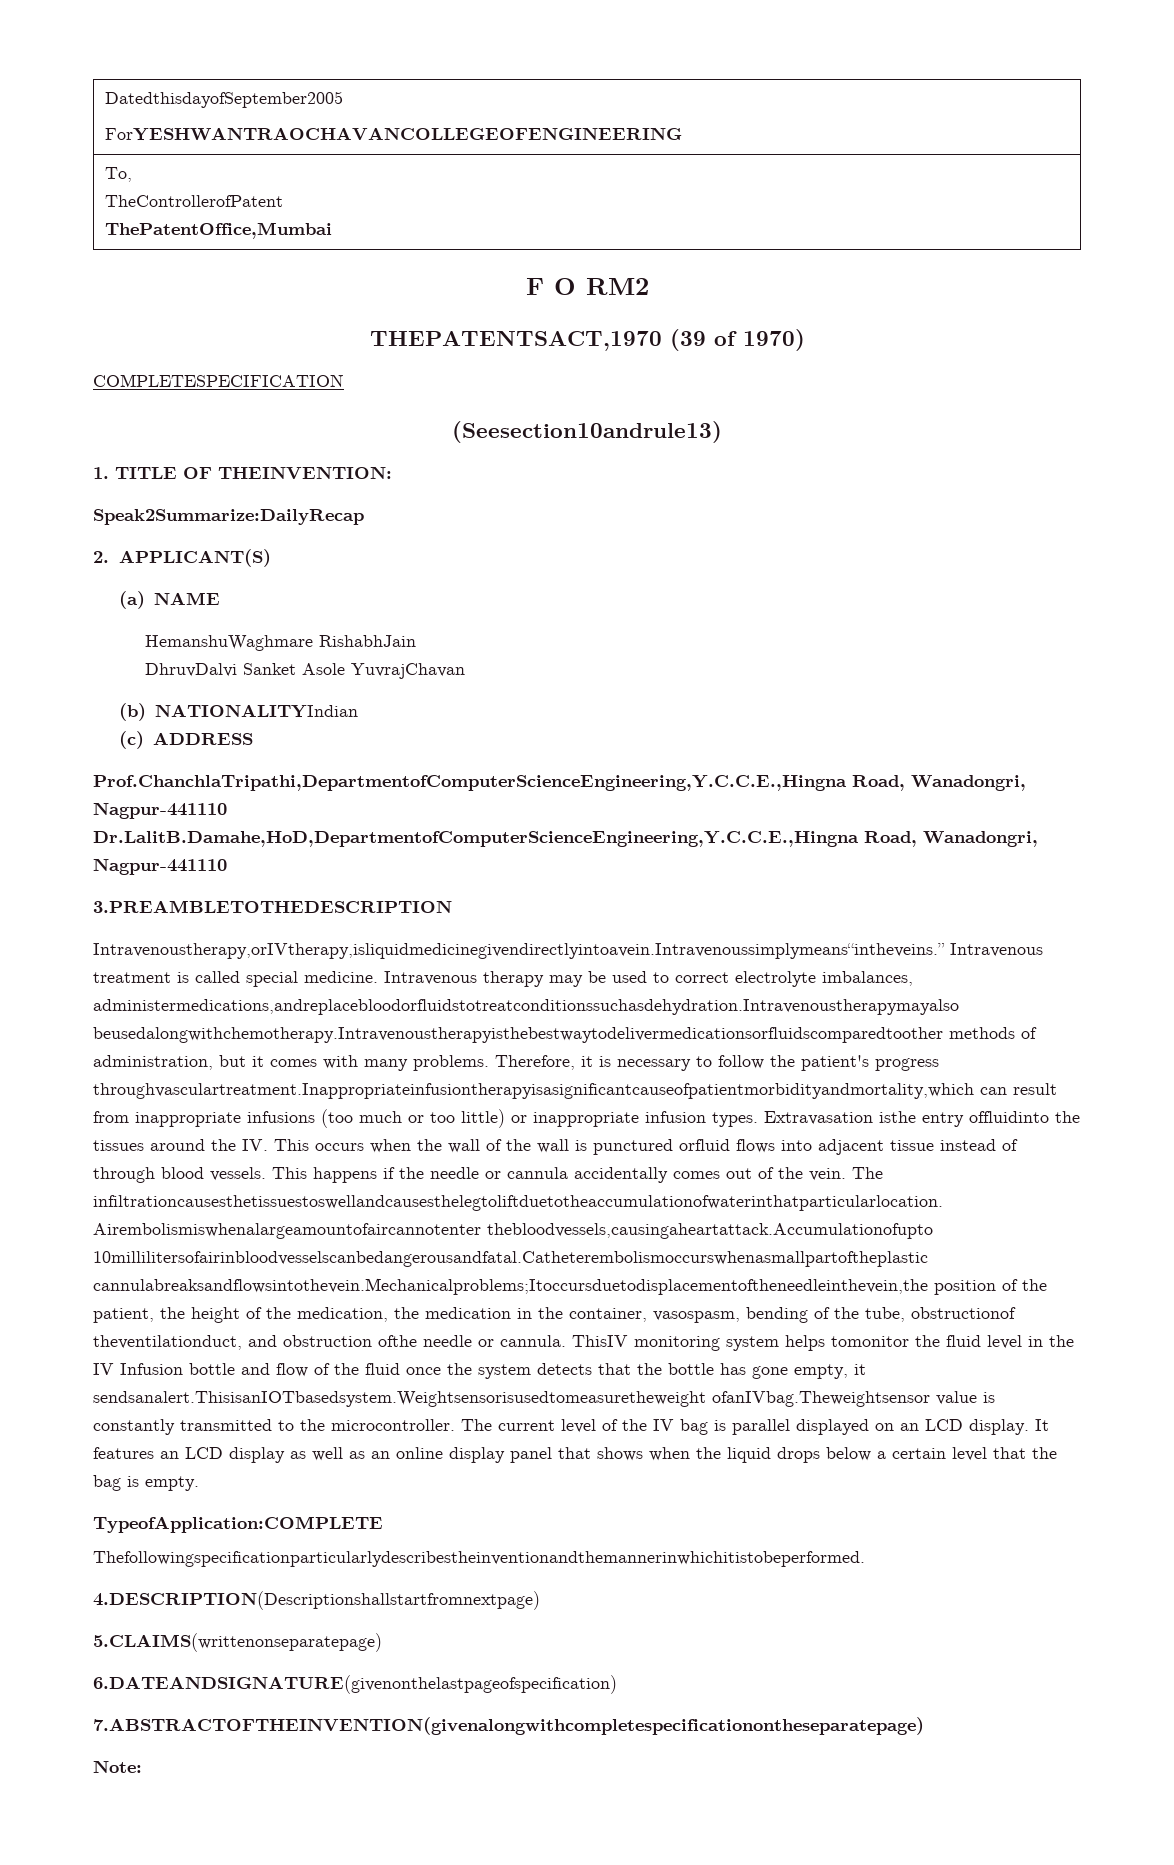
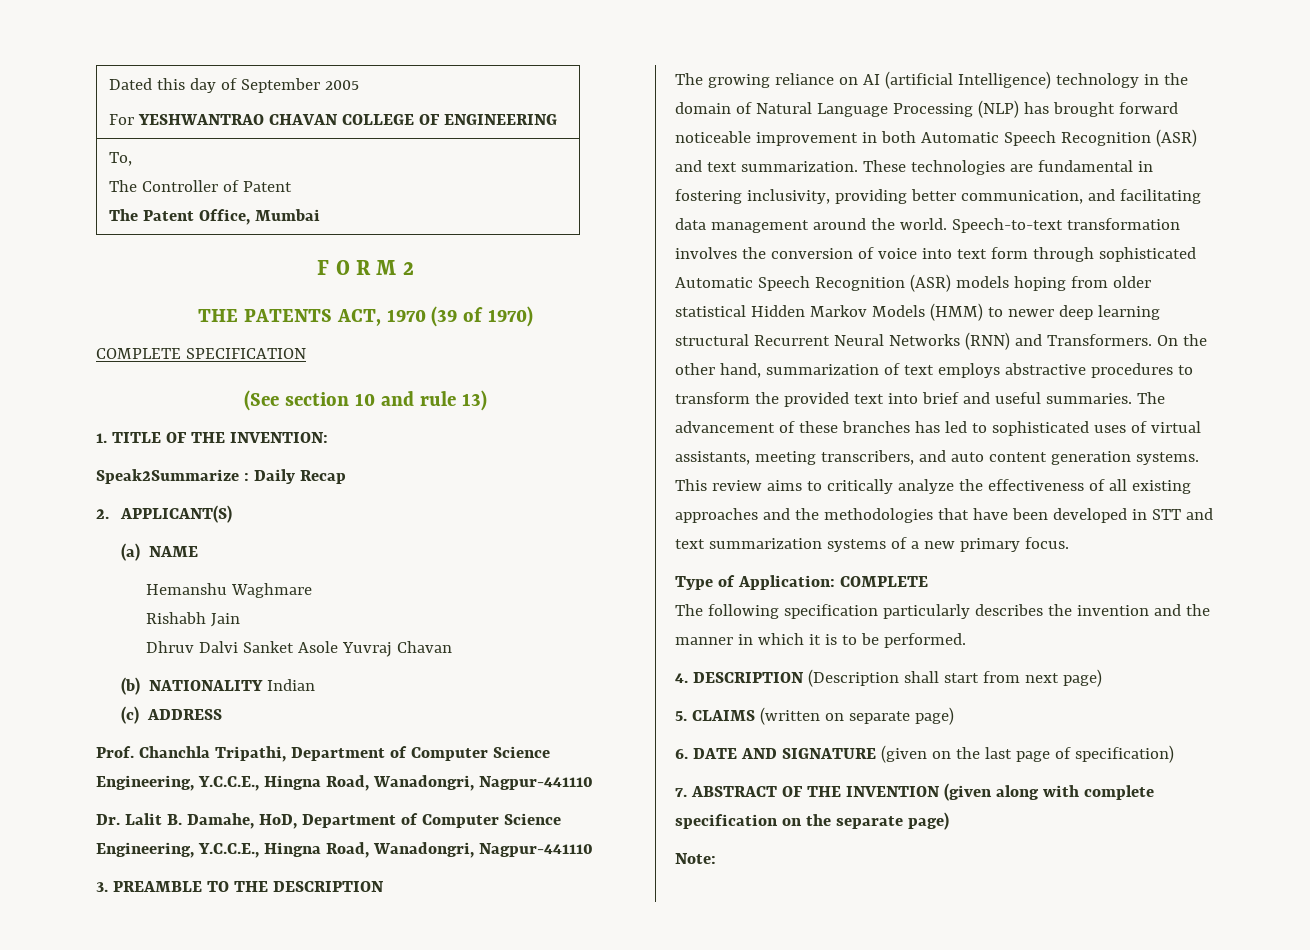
[105,91,344,108] [105,127,683,141] [105,167,133,182] [105,195,284,207] [105,222,333,239] [525,278,649,295] [369,329,805,351] [93,374,344,387] [452,421,722,443] [93,466,392,479] [93,509,364,525] [93,549,271,567] [118,591,220,609] [144,635,416,651] [144,663,465,679] DatedthisdayofSeptember2005 // ForYESHWANTRAOCHAVANCOLLEGEOFENGINEERING // To, // TheControllerofPatent // ThePatentOffice,Mumbai // F O RM2 // THEPATENTSACT,1970 (39 of 1970) // COMPLETESPECIFICATION // (Seesection10andrule13) // 1. TITLE OF THEINVENTION: // Speak2Summarize:DailyRecap // 2. APPLICANT(S) // (a) NAME // HemanshuWaghmare RishabhJain // DhruvDalvi Sanket Asole YuvrajChavan -> [109,78,360,93] [109,114,558,125] [109,152,133,166] [109,180,293,192] [109,209,321,225] [317,260,414,275] [198,306,533,327] [96,348,306,359] [244,390,487,411] [96,432,328,443] [96,469,346,484] [96,505,232,523] [120,543,199,561] [145,583,312,598] [145,612,240,627] [145,641,452,657] Dated this day of September 2005 // For YESHWANTRAO CHAVAN COLLEGE OF ENGINEERING // To, // The Controller of Patent // The Patent Office, Mumbai // F O R M 2 // THE PATENTS ACT, 1970 (39 of 1970) // COMPLETE SPECIFICATION // (See section 10 and rule 13) // 1. TITLE OF THE INVENTION: // Speak2Summarize : Daily Recap // 2. APPLICANT(S) // (a) NAME // Hemanshu Waghmare // Rishabh Jain // Dhruv Dalvi Sanket Asole Yuvraj Chavan
[154,704,358,718] NATIONALITYIndian -> [149,679,316,691] NATIONALITY Indian
[93,775,1026,791] [93,802,227,819] [93,831,1038,847] [93,858,227,875] [93,900,452,913] [93,943,1043,959] [93,971,913,987] [93,999,959,1015] [93,1027,1037,1043] [93,1055,939,1071] [93,1083,1057,1099] [93,1109,1080,1128] [93,1139,1018,1155] [93,1167,883,1183] [93,1195,943,1211] [93,1223,933,1239] [93,1251,928,1267] [93,1278,1047,1295] [93,1307,1016,1323] [93,1335,1074,1351] [93,1363,866,1379] [93,1391,995,1407] [93,1419,1049,1435] [93,1447,1057,1463] [93,1475,199,1491] [93,1516,383,1533] [93,1551,865,1567] [93,1591,540,1610] [93,1633,382,1652] [93,1675,617,1694] [93,1717,924,1735] Prof.ChanchlaTripathi,DepartmentofComputerScienceEngineering,Y.C.C.E.,Hingna Road, Wanadongri, Nagpur-441110 // Dr.LalitB.Damahe,HoD,DepartmentofComputerScienceEngineering,Y.C.C.E.,Hingna Road, Wanadongri, Nagpur-441110 // 3.PREAMBLETOTHEDESCRIPTION // Intravenoustherapy,orIVtherapy,isliquidmedicinegivendirectlyintoavein.Intravenoussimplymeans“intheveins.” Intravenous treatment is called special medicine. Intravenous therapy may be used to correct electrolyte imbalances, administermedications,andreplacebloodorfluidstotreatconditionssuchasdehydration.Intravenoustherapymayalso beusedalongwithchemotherapy.Intravenoustherapyisthebestwaytodelivermedicationsorfluidscomparedtoother methods of administration, but it comes with many problems. Therefore, it is necessary to follow the patient's progress throughvasculartreatment.Inappropriateinfusiontherapyisasignificantcauseofpatientmorbidityandmortality,which can result from inappropriate infusions (too much or too little) or inappropriate infusion types. Extravasation isthe entry offluidinto the tissues around the IV. This occurs when the wall of the wall is punctured orfluid flows into adjacent tissue instead of through blood vessels. This happens if the needle or cannula accidentally comes out of the vein. The infiltrationcausesthetissuestoswellandcausesthelegtoliftduetotheaccumulationofwaterinthatparticularlocation. Airembolismiswhenalargeamountofaircannotenter thebloodvessels,causingaheartattack.Accumulationofupto 10millilitersofairinbloodvesselscanbedangerousandfatal.Catheterembolismoccurswhenasmallpartoftheplastic cannulabreaksandflowsintothevein.Mechanicalproblems;Itoccursduetodisplacementoftheneedleinthevein,the position of the patient, the height of the medication, the medication in the container, vasospasm, bending of the tube, obstructionof theventilationduct, and obstruction ofthe needle or cannula. ThisIV monitoring system helps tomonitor the fluid level in the IV Infusion bottle and flow of the fluid once the system detects that the bottle has gone empty, it sendsanalert.ThisisanIOTbasedsystem.Weightsensorisusedtomeasuretheweight ofanIVbag.Theweightsensor value is constantly transmitted to the microcontroller. The current level of the IV bag is parallel displayed on an LCD display. It features an LCD display as well as an online display panel that shows when the liquid drops below a certain level that the bag is empty. // TypeofApplication:COMPLETE // Thefollowingspecificationparticularlydescribestheinventionandthemannerinwhichitistobeperformed. // 4.DESCRIPTION(Descriptionshallstartfromnextpage) // 5.CLAIMS(writtenonseparatepage) // 6.DATEANDSIGNATURE(givenonthelastpageofspecification) // 7.ABSTRACTOFTHEINVENTION(givenalongwithcompletespecificationontheseparatepage) -> [96,746,550,762] [96,775,593,791] [96,813,561,829] [96,842,593,858] [96,881,384,892] [675,71,1188,89] [675,100,1178,118] [675,129,1197,147] [675,160,1153,175] [675,189,1201,204] [675,218,1180,233] [675,247,1196,262] [675,274,1151,292] [675,303,1160,321] [675,332,1207,350] [675,363,1193,378] [675,392,1165,407] [675,421,1201,436] [675,450,1199,465] [675,479,1191,494] [675,508,1213,523] [675,537,1069,552] [675,575,928,590] [675,604,1210,619] [675,633,966,648] [675,669,1102,687] [675,707,954,725] [675,745,1174,763] [675,783,1154,801] [675,812,949,830] Prof. Chanchla Tripathi, Department of Computer Science Engineering, Y.C.C.E., Hingna Road, Wanadongri, Nagpur-441110 // Dr. Lalit B. Damahe, HoD, Department of Computer Science Engineering, Y.C.C.E., Hingna Road, Wanadongri, Nagpur-441110 // 3. PREAMBLE TO THE DESCRIPTION // The growing reliance on AI (artificial Intelligence) technology in the domain of Natural Language Processing (NLP) has brought forward noticeable improvement in both Automatic Speech Recognition (ASR) and text summarization. These technologies are fundamental in fostering inclusivity, providing better communication, and facilitating data management around the world. Speech-to-text transformation involves the conversion of voice into text form through sophisticated Automatic Speech Recognition (ASR) models hoping from older statistical Hidden Markov Models (HMM) to newer deep learning structural Recurrent Neural Networks (RNN) and Transformers. On the other hand, summarization of text employs abstractive procedures to transform the provided text into brief and useful summaries. The advancement of these branches has led to sophisticated uses of virtual assistants, meeting transcribers, and auto content generation systems. This review aims to critically analyze the effectiveness of all existing approaches and the methodologies that have been developed in STT and text summarization systems of a new primary focus. // Type of Application: COMPLETE // The following specification particularly describes the invention and the manner in which it is to be performed. // 4. DESCRIPTION (Description shall start from next page) // 5. CLAIMS (written on separate page) // 6. DATE AND SIGNATURE (given on the last page of specification) // 7. ABSTRACT OF THE INVENTION (given along with complete specification on the separate page)

